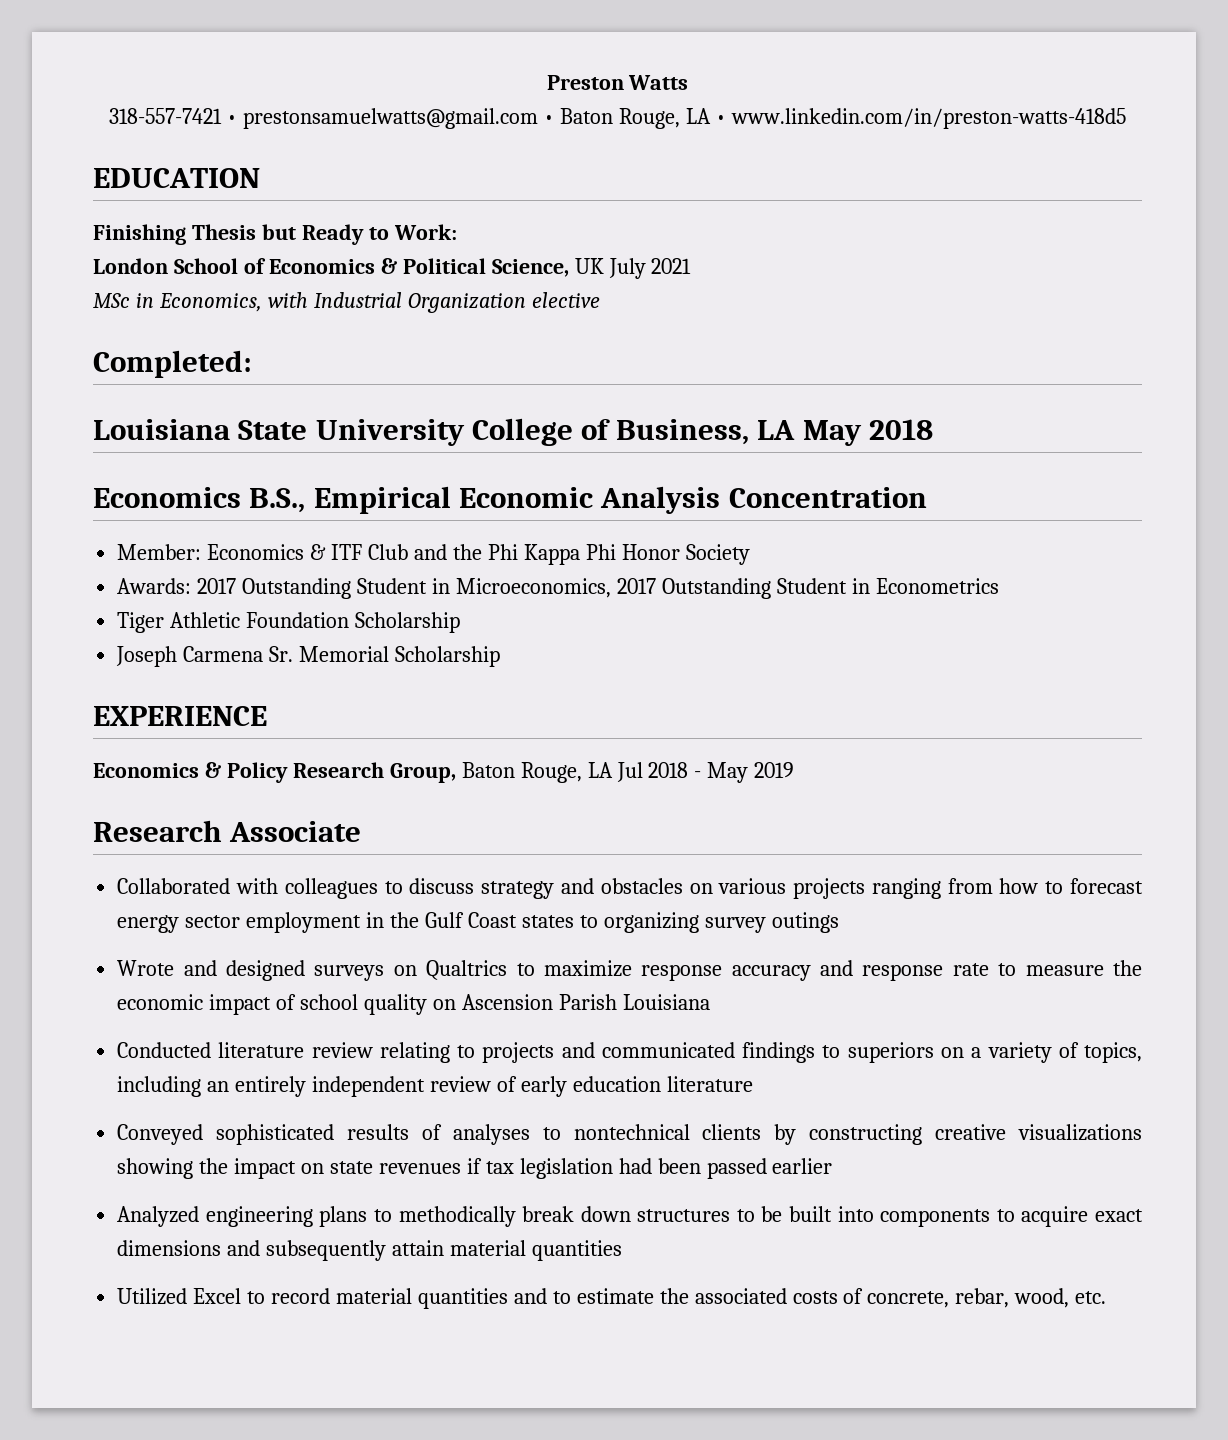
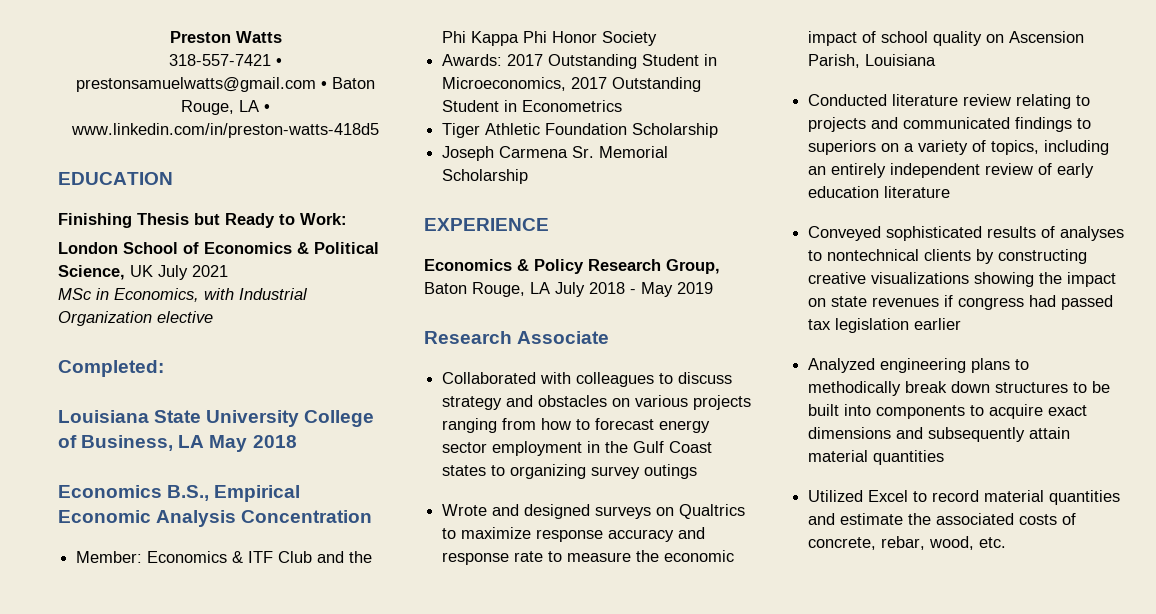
[616,762,643,782] Jul -> [555,282,585,297] July
[558,994,617,1010] Parish -> [808,54,861,68] Parish,
[485,1158,767,1179] tax legislation had been passed -> [958,295,1114,310] [808,318,910,333] congress had passed tax legislation
[552,1291,571,1304] to -> (836, 519) none

